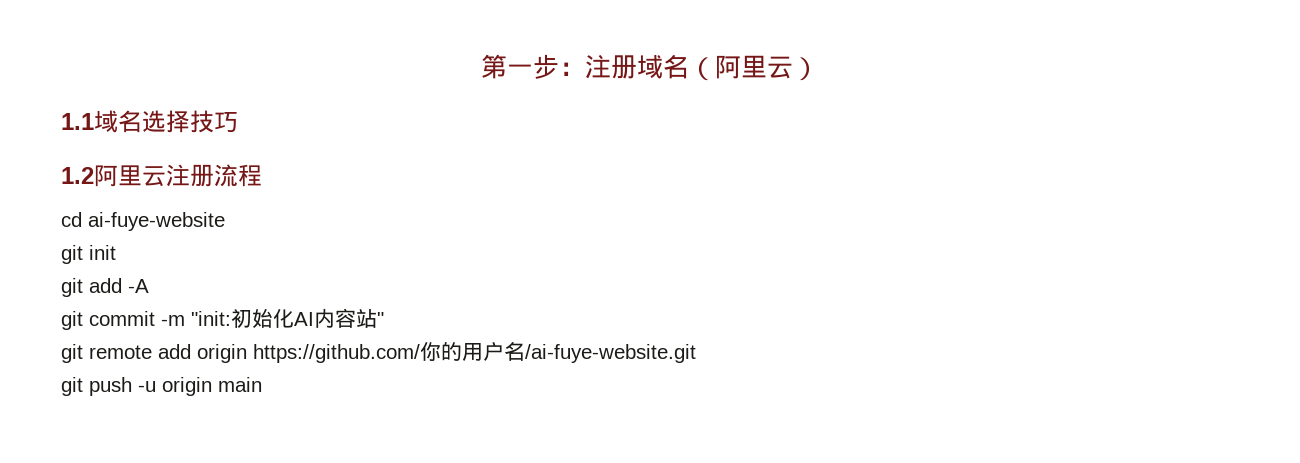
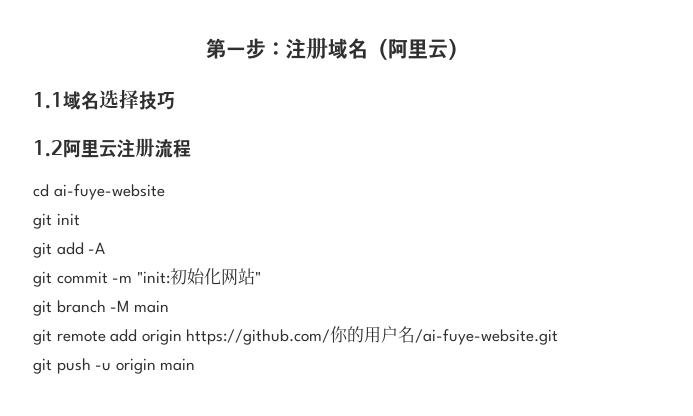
[294,308,356,328] AI内容 -> [220,268,238,286] 网
(384, 319) none -> [33,300,169,316] // git branch -M main

